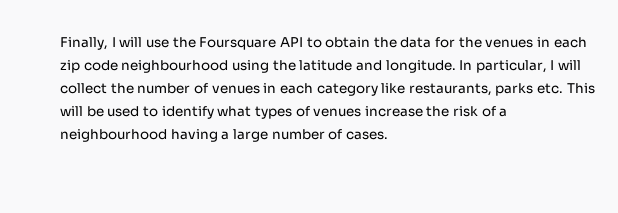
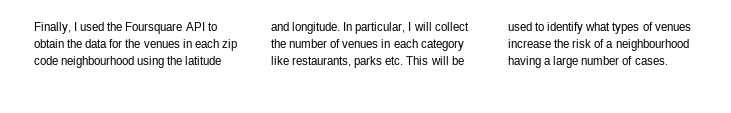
[119,37,169,48] will use -> [80,22,105,31] used

